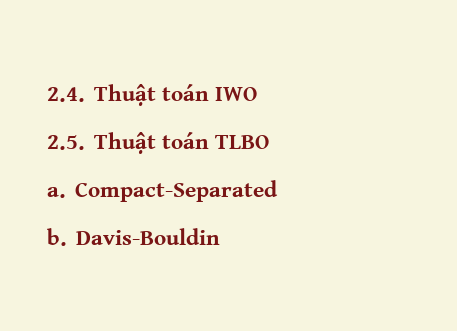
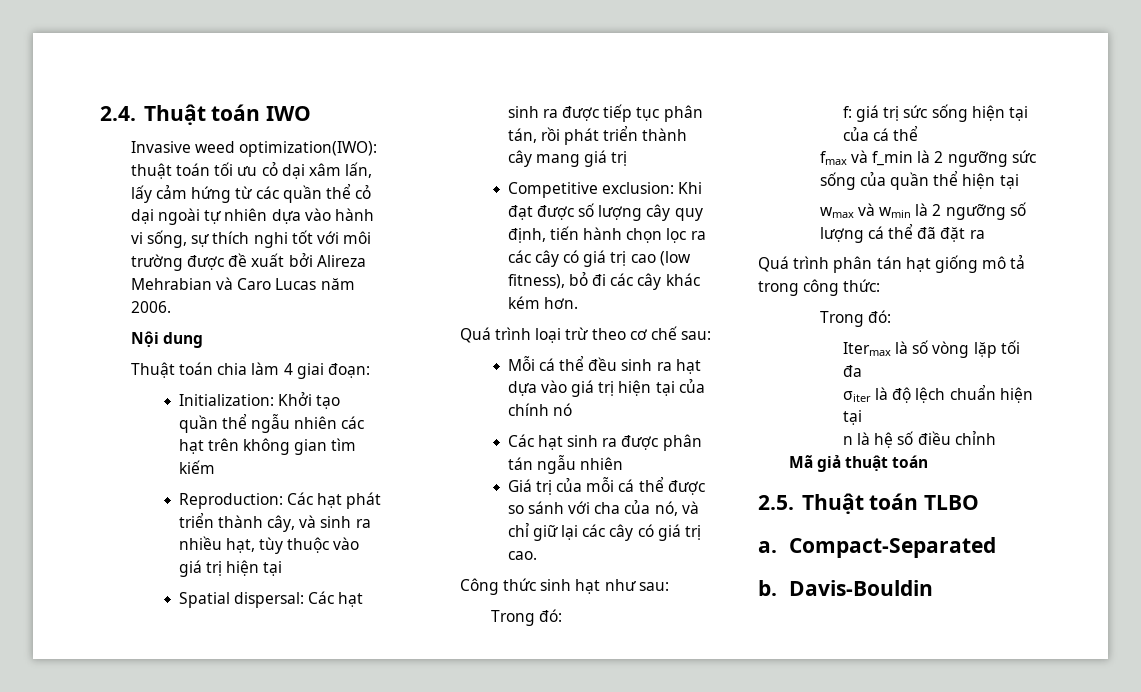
(257, 94) none -> [130,141,378,157] [130,162,373,179] [130,184,372,203] [130,208,374,225] [130,230,372,248] [130,253,366,271] [130,277,355,290] [130,301,171,313] [130,331,204,348] [130,362,370,379] [178,392,341,409] [178,414,365,433] [178,438,357,455] [178,460,215,474] [178,492,382,509] [178,513,371,532] [178,536,360,554] [178,560,283,577] [178,591,364,608] [507,104,703,122] [507,126,688,145] [507,150,628,167] [507,182,703,198] [507,203,703,221] [507,226,706,243] [507,250,691,267] [507,272,700,290] [507,296,578,309] [459,326,712,343] [507,356,701,374] [507,379,705,397] [507,403,572,416] [507,434,702,451] [507,455,624,474] [507,477,705,495] [507,500,699,516] [507,523,702,541] [507,551,537,560] [459,578,669,595] [490,609,562,626] [842,104,1029,122] [842,126,919,141] [819,150,1036,167] [819,171,1019,190] [819,202,1026,220] [819,224,985,243] [758,255,1026,273] [758,279,881,296] [819,310,891,327] [842,340,1020,358] [842,365,862,377] [842,385,1033,403] [842,410,862,425] [842,431,996,448] [788,455,929,472] // Invasive weed optimization(IWO): thuật toán tối ưu cỏ dại xâm lấn, lấy cảm hứng từ các quần thể cỏ dại ngoài tự nhiên dựa vào hành vi sống, sự thích nghi tốt với môi trường được đề xuất bởi Alireza Mehrabian và Caro Lucas năm 2006. // Nội dung // Thuật toán chia làm 4 giai đoạn: // Initialization: Khởi tạo quần thể ngẫu nhiên các hạt trên không gian tìm kiếm // Reproduction: Các hạt phát triển thành cây, và sinh ra nhiều hạt, tùy thuộc vào giá trị hiện tại // Spatial dispersal: Các hạt sinh ra được tiếp tục phân tán, rồi phát triển thành cây mang giá trị // Competitive exclusion: Khi đạt được số lượng cây quy định, tiến hành chọn lọc ra các cây có giá trị cao (low fitness), bỏ đi các cây khác kém hơn. // Quá trình loại trừ theo cơ chế sau: // Mỗi cá thể đều sinh ra hạt dựa vào giá trị hiện tại của chính nó // Các hạt sinh ra được phân tán ngẫu nhiên // Giá trị của mỗi cá thể được so sánh với cha của nó, và chỉ giữ lại các cây có giá trị cao. // Công thức sinh hạt như sau: // Trong đó: // f: giá trị sức sống hiện tại của cá thể // fmax và f_min là 2 ngưỡng sức sống của quần thể hiện tại // wmax và wmin là 2 ngưỡng số lượng cá thể đã đặt ra // Quá trình phân tán hạt giống mô tả trong công thức: // Trong đó: // Itermax là số vòng lặp tối đa // σiter là độ lệch chuẩn hiện tại // n là hệ số điều chỉnh // Mã giả thuật toán

